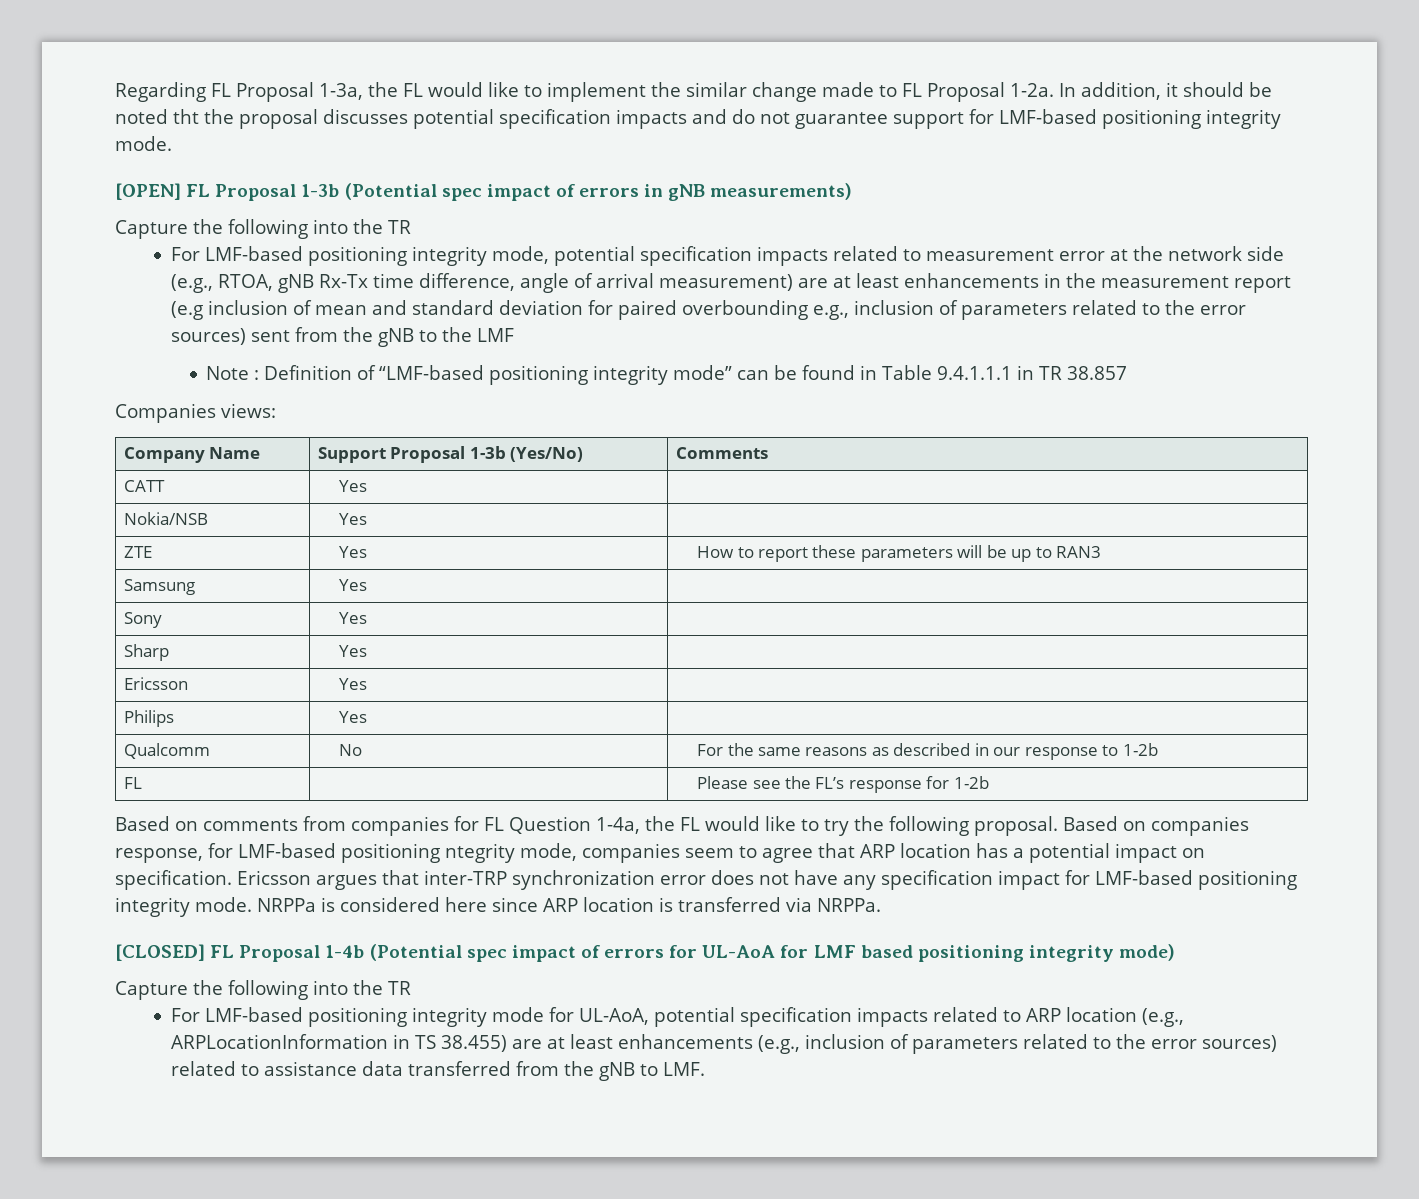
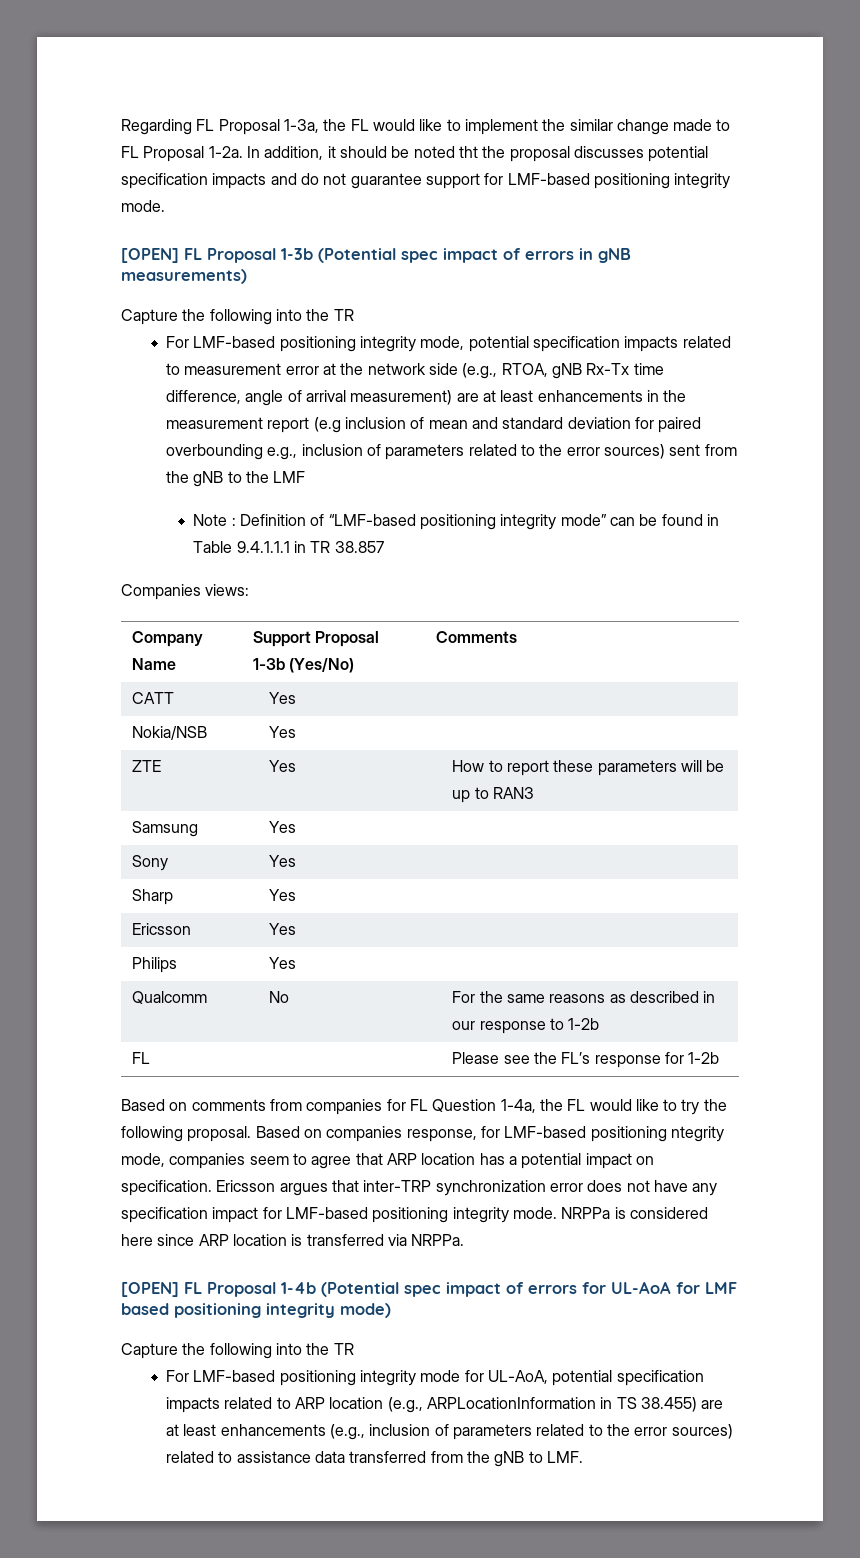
[115,944,205,961] [CLOSED] -> [121,1282,179,1297] [OPEN]

